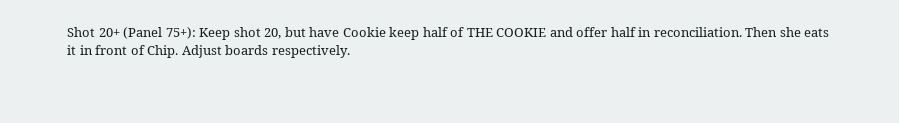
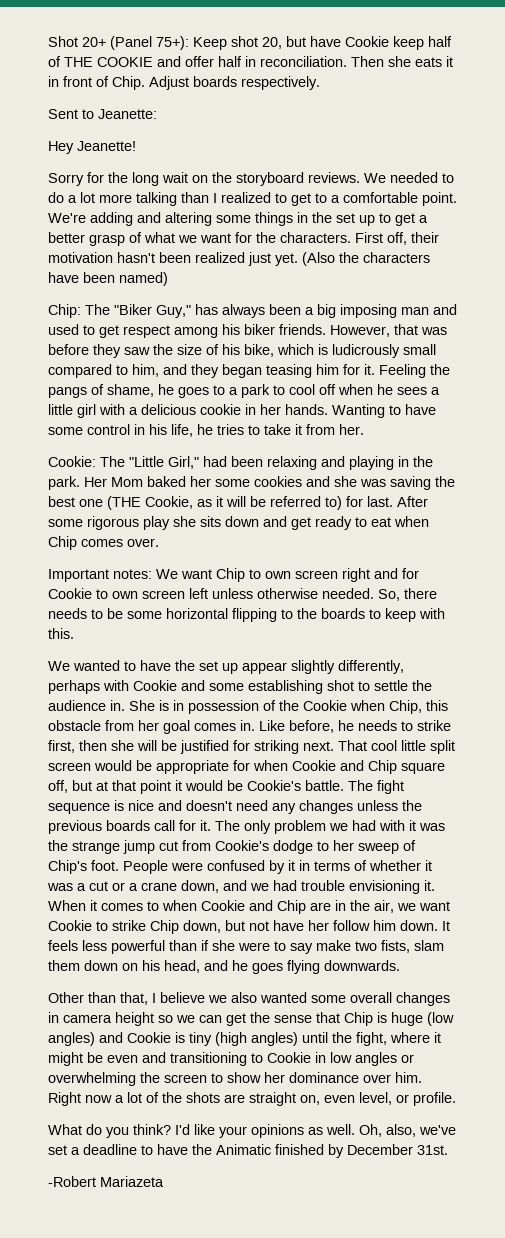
(350, 51) none -> [48,109,157,119] [48,141,136,154] [48,172,454,186] [48,192,457,206] [48,212,428,226] [48,232,439,246] [48,252,430,266] [48,272,168,286] [48,304,457,318] [48,324,447,338] [48,344,436,358] [48,364,450,378] [48,384,440,398] [48,404,436,418] [48,424,364,437] [48,456,433,470] [48,476,455,490] [48,496,428,510] [48,516,429,530] [48,536,159,550] [48,568,419,582] [48,588,437,601] [48,608,445,622] [48,628,74,639] [48,660,404,674] [48,680,432,694] [48,700,448,714] [48,720,451,734] [48,740,455,754] [48,760,445,774] [48,780,404,794] [48,800,422,814] [48,820,445,834] [48,840,416,854] [48,860,432,874] [47,880,435,894] [48,900,450,914] [48,920,450,934] [48,940,444,954] [48,960,400,974] [48,992,450,1006] [48,1012,454,1026] [48,1032,441,1046] [48,1052,414,1066] [48,1072,422,1086] [48,1092,456,1106] [48,1124,456,1138] [48,1144,448,1158] [48,1176,164,1187] // Sent to Jeanette: // Hey Jeanette! // Sorry for the long wait on the storyboard reviews. We needed to do a lot more talking than I realized to get to a comfortable point. We're adding and altering some things in the set up to get a better grasp of what we want for the characters. First off, their motivation hasn't been realized just yet. (Also the characters have been named) // Chip: The "Biker Guy," has always been a big imposing man and used to get respect among his biker friends. However, that was before they saw the size of his bike, which is ludicrously small compared to him, and they began teasing him for it. Feeling the pangs of shame, he goes to a park to cool off when he sees a little girl with a delicious cookie in her hands. Wanting to have some control in his life, he tries to take it from her. // Cookie: The "Little Girl," had been relaxing and playing in the park. Her Mom baked her some cookies and she was saving the best one (THE Cookie, as it will be referred to) for last. After some rigorous play she sits down and get ready to eat when Chip comes over. // Important notes: We want Chip to own screen right and for Cookie to own screen left unless otherwise needed. So, there needs to be some horizontal flipping to the boards to keep with this. // We wanted to have the set up appear slightly differently, perhaps with Cookie and some establishing shot to settle the audience in. She is in possession of the Cookie when Chip, this obstacle from her goal comes in. Like before, he needs to strike first, then she will be justified for striking next. That cool little split screen would be appropriate for when Cookie and Chip square off, but at that point it would be Cookie's battle. The fight sequence is nice and doesn't need any changes unless the previous boards call for it. The only problem we had with it was the strange jump cut from Cookie's dodge to her sweep of Chip's foot. People were confused by it in terms of whether it was a cut or a crane down, and we had trouble envisioning it. When it comes to when Cookie and Chip are in the air, we want Cookie to strike Chip down, but not have her follow him down. It feels less powerful than if she were to say make two fists, slam them down on his head, and he goes flying downwards. // Other than that, I believe we also wanted some overall changes in camera height so we can get the sense that Chip is huge (low angles) and Cookie is tiny (high angles) until the fight, where it might be even and transitioning to Cookie in low angles or overwhelming the screen to show her dominance over him. Right now a lot of the shots are straight on, even level, or profile. // What do you think? I'd like your opinions as well. Oh, also, we've set a deadline to have the Animatic finished by December 31st. // -Robert Mariazeta

